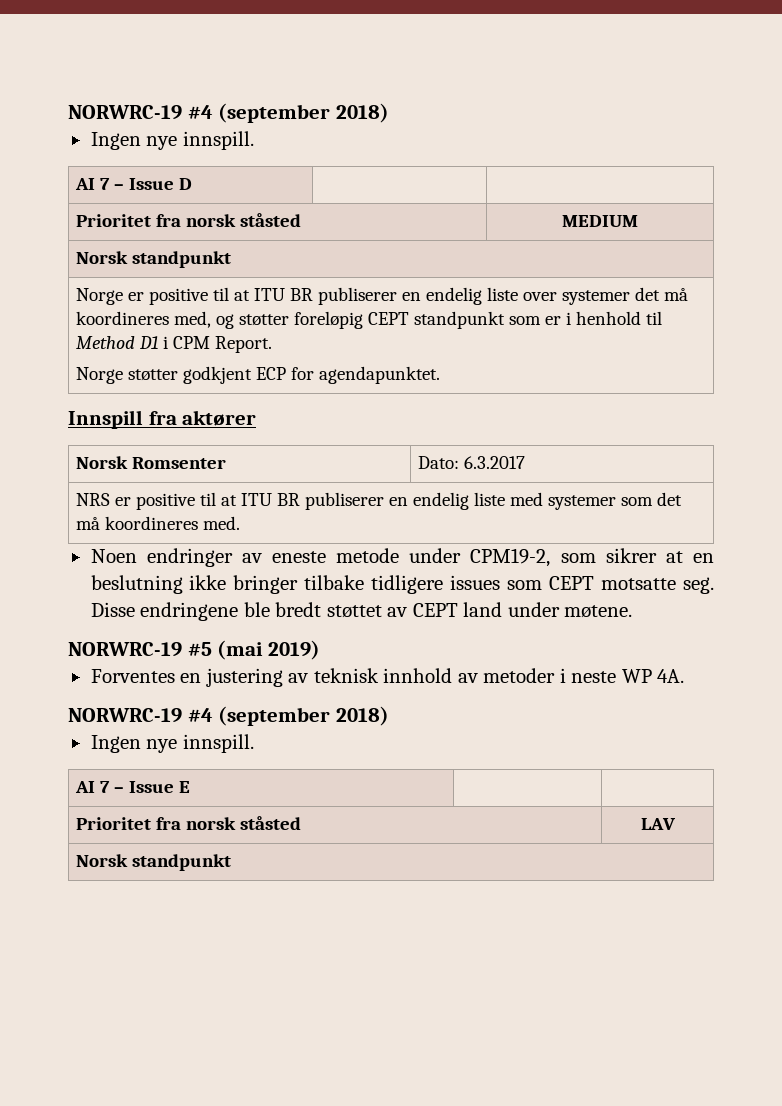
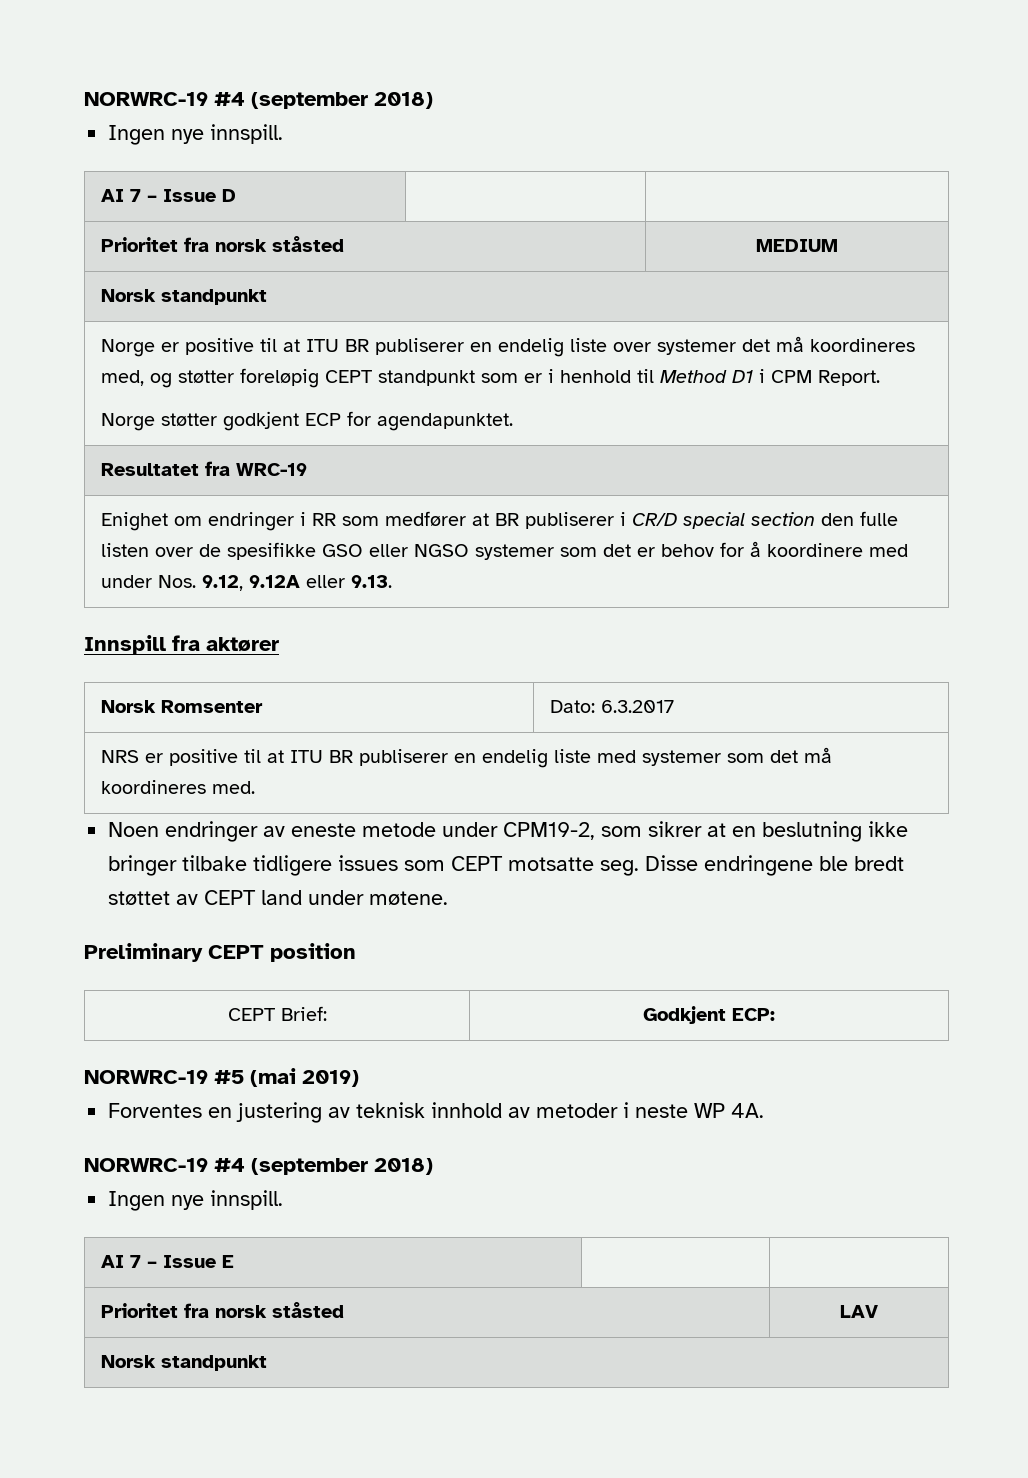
(441, 375) none -> [101,461,308,476] [101,511,899,531] [101,541,909,560] [101,575,393,591] // Resultatet fra WRC-19 // Enighet om endringer i RR som medfører at BR publiserer i CR/D special section den fulle listen over de spesifikke GSO eller NGSO systemer som det er behov for å koordinere med under Nos. 9.12, 9.12A eller 9.13.
(633, 611) none -> [84,943,356,962] [227,1006,327,1021] [643,1006,775,1024] // Preliminary CEPT position // CEPT Brief: | Godkjent ECP:

